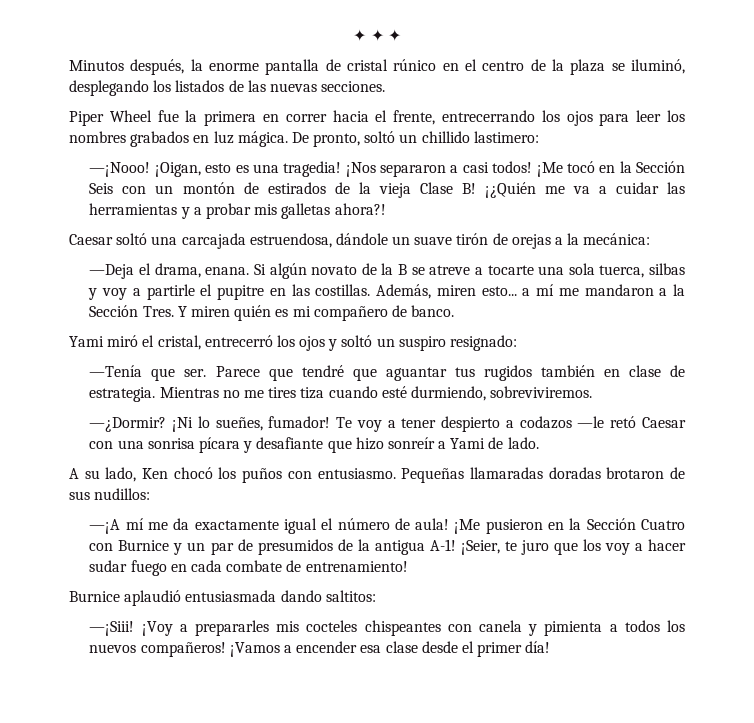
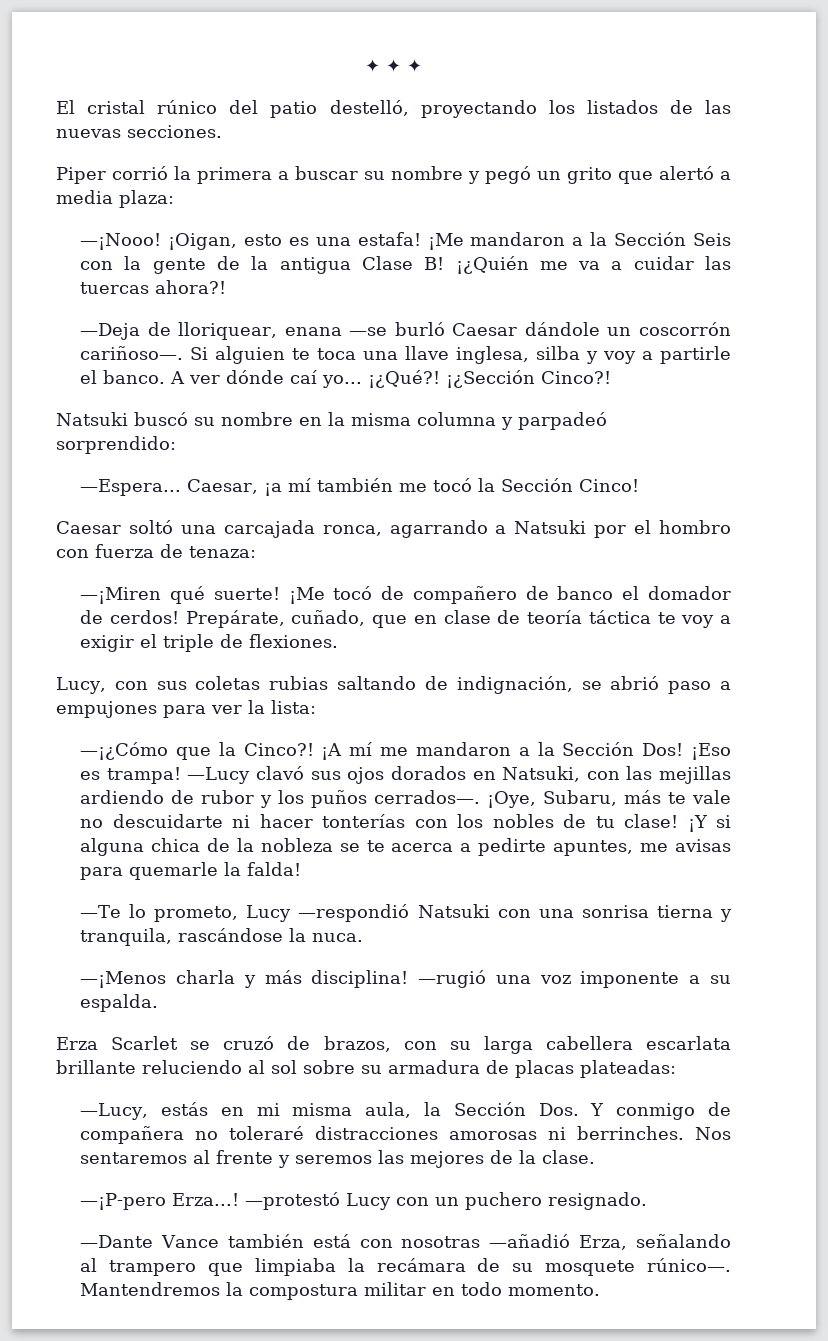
[69,59,685,75] [69,80,149,96] Minutos después, la enorme pantalla de cristal rúnico en el centro de la plaza se iluminó, desplegando -> [56,100,537,118] El cristal rúnico del patio destelló, proyectando
[109,110,685,126] [69,131,539,147] Wheel fue la primera en correr hacia el frente, entrecerrando los ojos para leer los nombres grabados en luz mágica. De pronto, soltó un chillido lastimero: -> [112,166,731,184] [56,190,174,208] corrió la primera a buscar su nombre y pegó un grito que alertó a media plaza:
[283,161,685,177] [89,182,411,198] tragedia! ¡Nos separaron a casi todos! ¡Me tocó en la Sección Seis con un montón de estirados de la vieja -> [357,232,731,250] [80,256,351,274] estafa! ¡Me mandaron a la Sección Seis con la gente de la antigua
[89,203,386,219] [69,233,651,249] [89,263,685,279] [88,284,531,300] herramientas y a probar mis galletas ahora?! // Caesar soltó una carcajada estruendosa, dándole un suave tirón de orejas a la mecánica: // —Deja el drama, enana. Si algún novato de la B se atreve a tocarte una sola tuerca, silbas y voy a partirle el pupitre en las costillas. Además, miren esto... a -> [80,280,227,294] [80,322,731,340] [80,346,731,364] [80,370,612,388] [56,412,607,430] [56,436,176,454] [80,478,640,496] [56,520,731,538] [56,544,256,558] [80,586,731,604] [80,610,731,628] [80,634,339,652] [56,676,732,694] [56,700,316,718] [80,742,343,760] tuercas ahora?! // —Deja de lloriquear, enana —se burló Caesar dándole un coscorrón cariñoso—. Si alguien te toca una llave inglesa, silba y voy a partirle el banco. A ver dónde caí yo... ¡¿Qué?! ¡¿Sección Cinco?! // Natsuki buscó su nombre en la misma columna y parpadeó sorprendido: // —Espera... Caesar, ¡a mí también me tocó la Sección Cinco! // Caesar soltó una carcajada ronca, agarrando a Natsuki por el hombro con fuerza de tenaza: // —¡Miren qué suerte! ¡Me tocó de compañero de banco el domador de cerdos! Prepárate, cuñado, que en clase de teoría táctica te voy a exigir el triple de flexiones. // Lucy, con sus coletas rubias saltando de indignación, se abrió paso a empujones para ver la lista: // —¡¿Cómo que la Cinco?! ¡A
[142,305,455,321] [69,335,518,351] [89,365,685,381] [89,386,593,402] [89,416,686,432] [89,437,539,453] [69,467,686,483] [69,488,151,500] [89,518,686,534] [89,539,687,555] [89,560,408,576] [69,590,376,606] [89,620,685,636] [89,641,551,657] Tres. Y miren quién es mi compañero de banco. // Yami miró el cristal, entrecerró los ojos y soltó un suspiro resignado: // —Tenía que ser. Parece que tendré que aguantar tus rugidos también en clase de estrategia. Mientras no me tires tiza cuando esté durmiendo, sobreviviremos. // —¿Dormir? ¡Ni lo sueñes, fumador! Te voy a tener despierto a codazos —le retó Caesar con una sonrisa pícara y desafiante que hizo sonreír a Yami de lado. // A su lado, Ken chocó los puños con entusiasmo. Pequeñas llamaradas doradas brotaron de sus nudillos: // —¡A mí me da exactamente igual el número de aula! ¡Me pusieron en la Sección Cuatro con Burnice y un par de presumidos de la antigua A-1! ¡Seier, te juro que los voy a hacer sudar fuego en cada combate de entrenamiento! // Burnice aplaudió entusiasmada dando saltitos: // —¡Siii! ¡Voy a prepararles mis cocteles chispeantes con canela y pimienta a todos los nuevos compañeros! ¡Vamos a encender esa clase desde el primer día! -> [642,743,731,760] [80,766,731,784] [80,790,731,808] [80,814,731,832] [80,838,732,856] [80,862,302,880] [80,904,732,922] [80,928,364,946] [80,970,731,988] [80,994,159,1012] [56,1036,732,1054] [56,1060,676,1078] [80,1102,732,1120] [80,1126,731,1144] [80,1150,596,1168] [80,1192,648,1210] [80,1234,732,1250] [80,1258,731,1276] [80,1282,601,1300] Dos! ¡Eso es trampa! —Lucy clavó sus ojos dorados en Natsuki, con las mejillas ardiendo de rubor y los puños cerrados—. ¡Oye, Subaru, más te vale no descuidarte ni hacer tonterías con los nobles de tu clase! ¡Y si alguna chica de la nobleza se te acerca a pedirte apuntes, me avisas para quemarle la falda! // —Te lo prometo, Lucy —respondió Natsuki con una sonrisa tierna y tranquila, rascándose la nuca. // —¡Menos charla y más disciplina! —rugió una voz imponente a su espalda. // Erza Scarlet se cruzó de brazos, con su larga cabellera escarlata brillante reluciendo al sol sobre su armadura de placas plateadas: // —Lucy, estás en mi misma aula, la Sección Dos. Y conmigo de compañera no toleraré distracciones amorosas ni berrinches. Nos sentaremos al frente y seremos las mejores de la clase. // —¡P-pero Erza...! —protestó Lucy con un puchero resignado. // —Dante Vance también está con nosotras —añadió Erza, señalando al trampero que limpiaba la recámara de su mosquete rúnico—. Mantendremos la compostura militar en todo momento.

